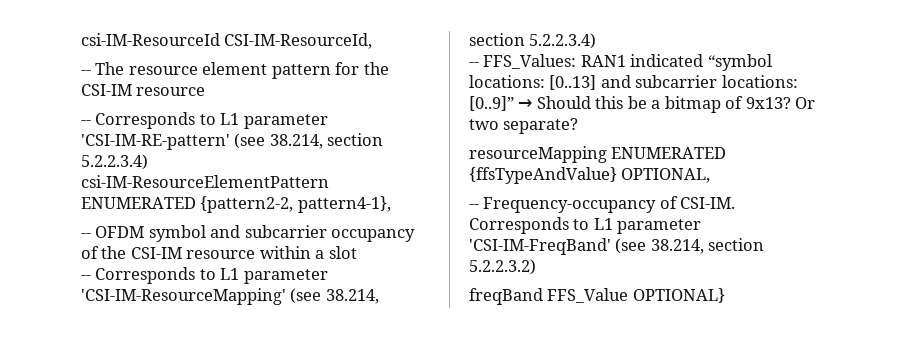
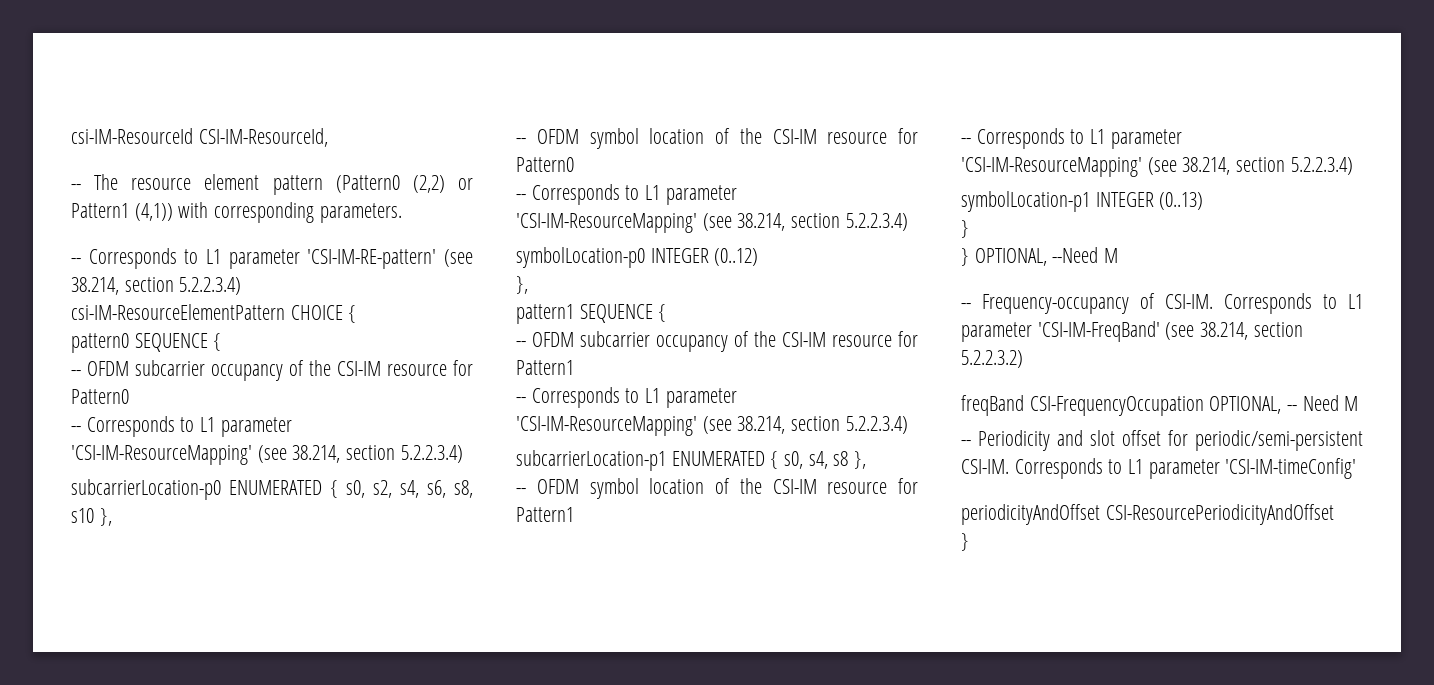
[335,62,389,75] [81,84,206,96] for the CSI-IM resource -> [335,175,474,193] [71,202,402,223] (Pattern0 (2,2) or Pattern1 (4,1)) with corresponding parameters.
[81,196,391,213] [81,225,416,242] [81,246,357,259] ENUMERATED {pattern2-2, pattern4-1}, // -- OFDM symbol and subcarrier occupancy of the CSI-IM resource within a slot -> [290,305,357,323] [71,333,222,353] [71,360,473,381] [71,389,129,404] CHOICE { // pattern0 SEQUENCE { // -- OFDM subcarrier occupancy of the CSI-IM resource for Pattern0
[469,54,772,71] [469,75,798,90] [469,96,816,113] [469,118,579,134] [469,146,727,163] [469,167,711,184] -- FFS_Values: RAN1 indicated “symbol locations: [0..13] and subcarrier locations: [0..9]” → Should this be a bitmap of 9x13? Or two separate? // resourceMapping ENUMERATED {ffsTypeAndValue} OPTIONAL, -> [71,479,474,500] [71,508,112,526] [516,128,918,149] [516,157,574,172] [516,184,737,205] [516,213,908,233] [516,247,759,268] [516,276,528,294] [516,304,667,324] [516,331,918,352] [516,360,574,375] [516,387,737,408] [516,416,908,436] [516,450,867,471] [516,478,918,499] [516,507,574,522] [961,128,1182,149] [961,157,1353,177] [961,191,1204,212] [961,220,969,238] [961,247,1119,266] subcarrierLocation-p0 ENUMERATED { s0, s2, s4, s6, s8, s10 }, // -- OFDM symbol location of the CSI-IM resource for Pattern0 // -- Corresponds to L1 parameter 'CSI-IM-ResourceMapping' (see 38.214, section 5.2.2.3.4) // symbolLocation-p0 INTEGER (0..12) // }, // pattern1 SEQUENCE { // -- OFDM subcarrier occupancy of the CSI-IM resource for Pattern1 // -- Corresponds to L1 parameter 'CSI-IM-ResourceMapping' (see 38.214, section 5.2.2.3.4) // subcarrierLocation-p1 ENUMERATED { s0, s4, s8 }, // -- OFDM symbol location of the CSI-IM resource for Pattern1 // -- Corresponds to L1 parameter 'CSI-IM-ResourceMapping' (see 38.214, section 5.2.2.3.4) // symbolLocation-p1 INTEGER (0..13) // } // } OPTIONAL, --Need M
[547,288,725,303] FFS_Value OPTIONAL} -> [1029,395,1359,416] [961,430,1363,451] [961,458,1357,479] [961,504,1334,525] [961,533,969,551] CSI-FrequencyOccupation OPTIONAL, -- Need M // -- Periodicity and slot offset for periodic/semi-persistent CSI-IM. Corresponds to L1 parameter 'CSI-IM-timeConfig' // periodicityAndOffset CSI-ResourcePeriodicityAndOffset // }

